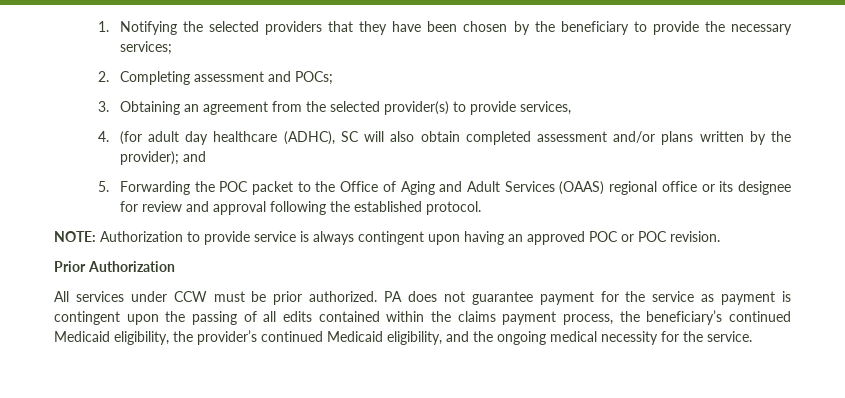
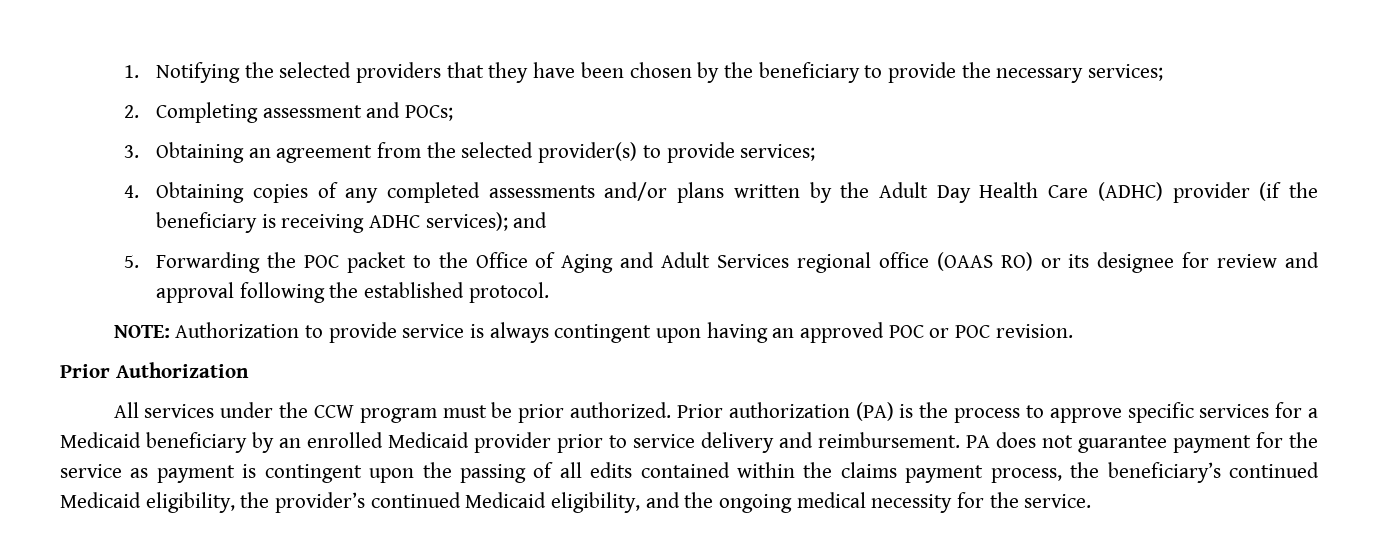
[519,101,571,115] services, -> [740,144,816,161] services;
[119,131,607,145] (for adult day healthcare (ADHC), SC will also obtain completed assessment -> [156,182,595,203] Obtaining copies of any completed assessments
[119,151,179,165] provider); -> [878,182,1318,203] [156,212,508,233] Adult Day Health Care (ADHC) provider (if the beneficiary is receiving ADHC services);
[559,181,605,195] (OAAS) -> (790, 261) none
(697, 186) none -> [936,252,1033,271] (OAAS RO)
[173,291,207,302] CCW -> [279,402,437,423] the CCW program
(378, 296) none -> [676,402,1319,423] [60,432,960,453] Prior authorization (PA) is the process to approve specific services for a Medicaid beneficiary by an enrolled Medicaid provider prior to service delivery and reimbursement.

